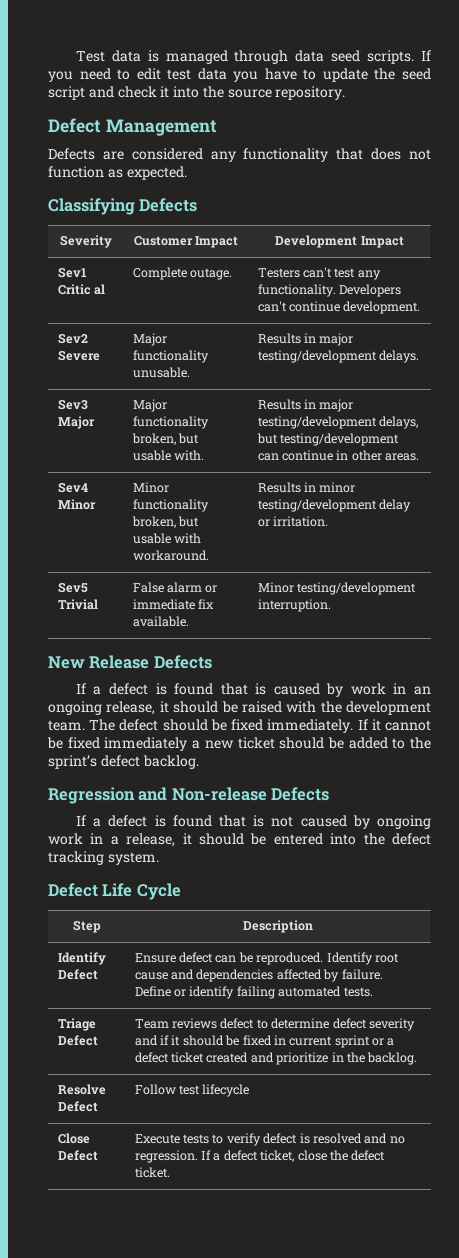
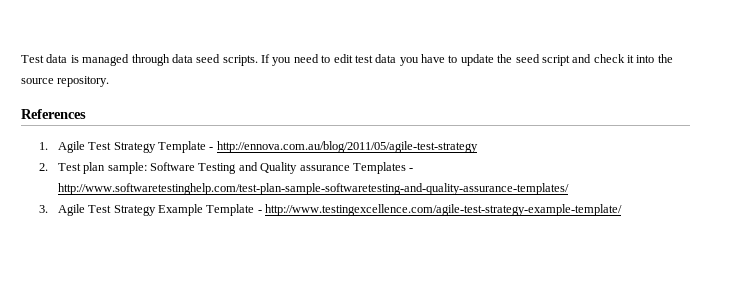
[48,118,217,136] [48,148,431,162] [48,166,187,180] [48,198,198,215] [60,235,112,248] [133,236,239,248] [275,235,404,248] [57,267,87,278] [57,284,106,295] [132,267,233,280] [257,267,381,280] [257,284,402,297] [257,301,421,314] [57,333,88,344] [57,350,100,361] [132,333,167,346] [132,350,209,363] [132,367,190,378] [257,333,354,346] [257,350,420,363] [57,399,88,410] [57,416,95,429] [132,399,167,412] [132,416,209,429] [131,433,200,445] [132,450,205,461] [257,399,354,412] [257,416,419,429] [256,433,400,446] [257,450,420,461] [57,482,88,493] [57,499,96,510] [132,482,169,493] [132,499,209,512] [131,516,200,528] [132,533,202,544] [132,550,209,561] [257,482,356,493] [257,499,412,512] [257,516,329,527] [57,582,88,593] [57,599,98,610] [132,582,218,593] [132,599,215,610] [132,616,189,627] [257,582,417,595] [257,599,331,612] [48,655,212,669] [75,683,431,697] [48,701,431,715] [48,719,432,733] [47,737,431,751] [48,755,199,769] [48,787,330,804] [75,815,431,829] [48,833,431,847] [48,851,159,865] [48,883,181,900] [73,920,101,933] [243,920,313,933] [57,952,106,965] [57,969,98,980] [134,952,399,965] [134,969,383,982] [134,986,373,999] [57,1018,96,1031] [57,1035,98,1046] [134,1018,415,1031] [134,1035,395,1048] [134,1052,418,1065] [57,1084,106,1095] [57,1101,98,1112] [134,1084,250,1097] [57,1133,90,1144] [57,1150,98,1161] [134,1133,405,1146] [134,1150,386,1163] [134,1167,170,1178] Defect Management // Defects are considered any functionality that does not function as expected. // Classifying Defects // Severity | Customer Impact | Development Impact // Sev1 Critic al | Complete outage. | Testers can't test any functionality. Developers can't continue development. // Sev2 Severe | Major functionality unusable. | Results in major testing/development delays. // Sev3 Major | Major functionality broken, but usable with. | Results in major testing/development delays, but testing/development can continue in other areas. // Sev4 Minor | Minor functionality broken, but usable with workaround. | Results in minor testing/development delay or irritation. // Sev5 Trivial | False alarm or immediate fix available. | Minor testing/development interruption. // New Release Defects // If a defect is found that is caused by work in an ongoing release, it should be raised with the development team. The defect should be fixed immediately. If it cannot be fixed immediately a new ticket should be added to the sprint’s defect backlog. // Regression and Non-release Defects // If a defect is found that is not caused by ongoing work in a release, it should be entered into the defect tracking system. // Defect Life Cycle // Step | Description // Identify Defect | Ensure defect can be reproduced. Identify root cause and dependencies affected by failure. Define or identify failing automated tests. // Triage Defect | Team reviews defect to determine defect severity and if it should be fixed in current sprint or a defect ticket created and prioritize in the backlog. // Resolve Defect | Follow test lifecycle // Close Defect | Execute tests to verify defect is resolved and no regression. If a defect ticket, close the defect ticket. -> [21,109,86,119] [39,141,478,153] [39,162,414,174] [57,183,569,195] [39,204,623,216] References // 1. Agile Test Strategy Template - http://ennova.com.au/blog/2011/05/agile-test-strategy // 2. Test plan sample: Software Testing and Quality assurance Templates - http://www.softwaretestinghelp.com/test-plan-sample-softwaretesting-and-quality-assurance-templates/ // 3. Agile Test Strategy Example Template - http://www.testingexcellence.com/agile-test-strategy-example-template/

